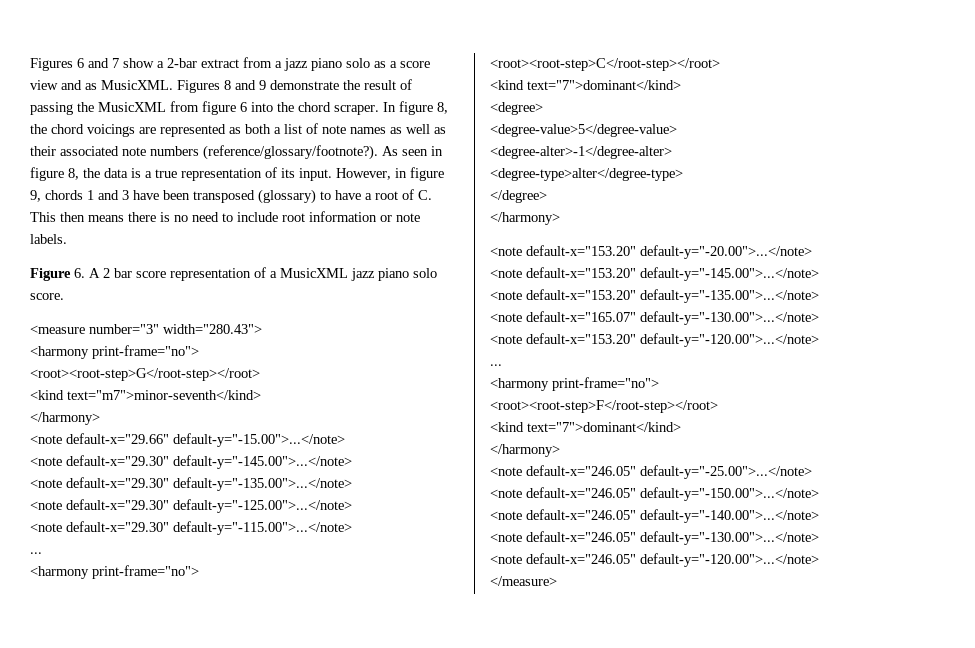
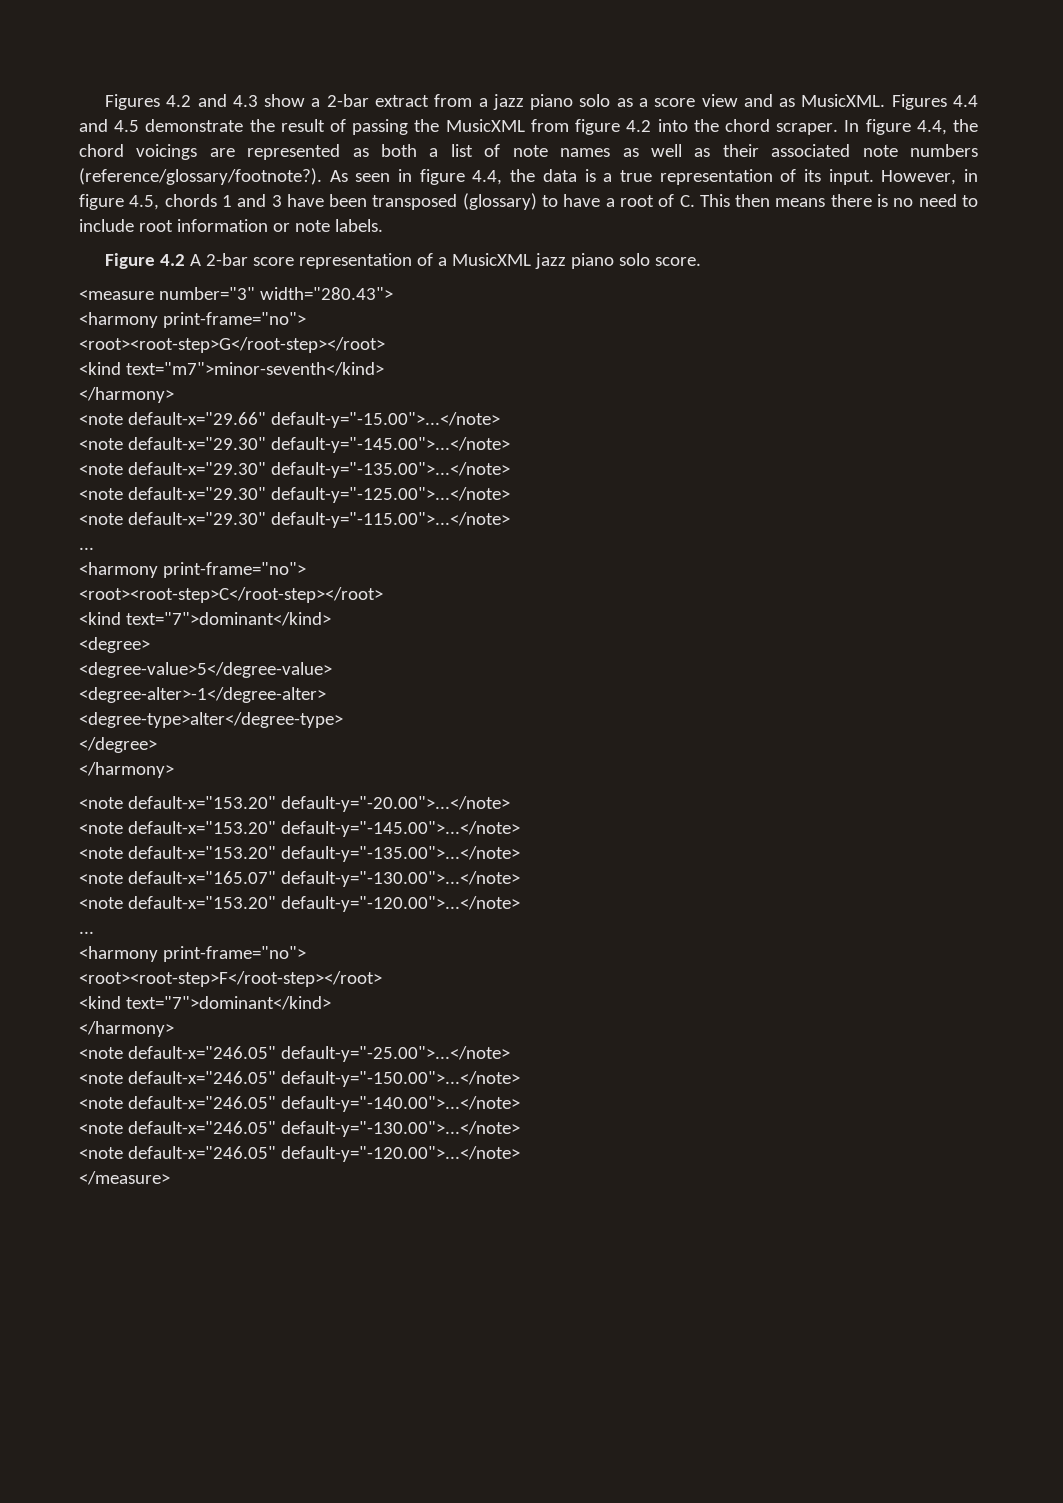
[30,58,119,71] Figures 6 and 7 -> [105,94,258,110] Figures 4.2 and 4.3
[224,80,266,90] 8 and 9 -> [953,95,978,107] [79,119,140,132] 4.4 and 4.5
[240,102,247,112] 6 -> [626,120,652,132] 4.2
[437,102,448,114] 8, -> [916,120,947,135] 4.4,
[68,168,79,180] 8, -> [472,170,503,185] 4.4,
[30,190,41,202] 9, -> [129,195,160,210] 4.5,
[74,268,132,278] 6. A 2 bar -> [160,253,249,266] 4.2 A 2-bar

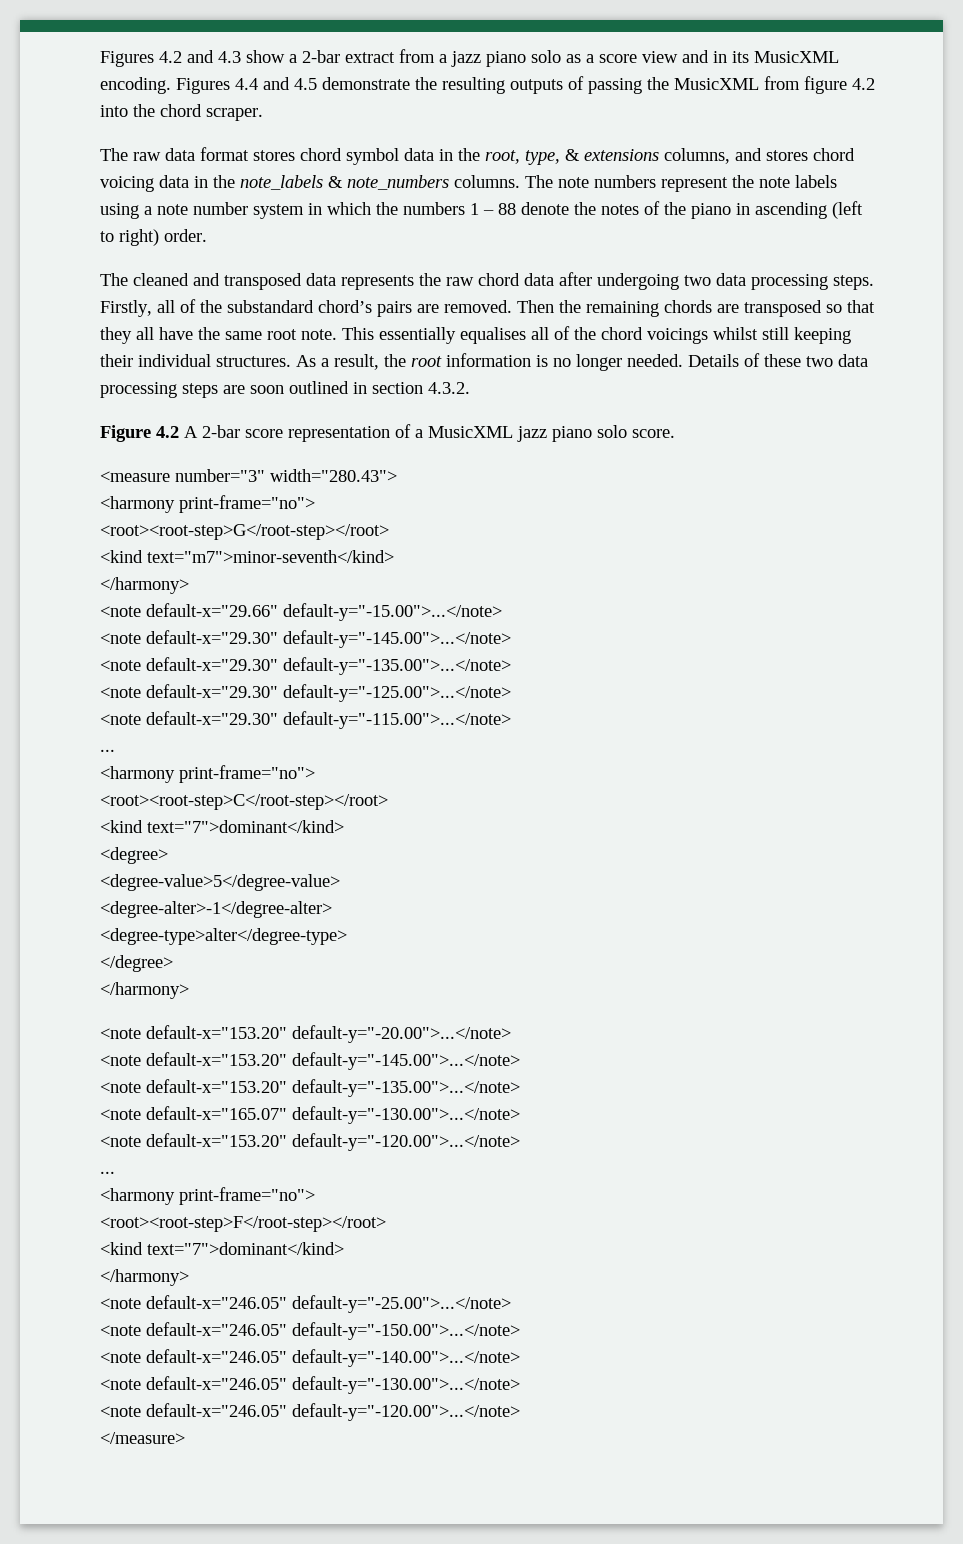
[779,94,886,107] as MusicXML. -> [713,51,839,63] [100,77,171,94] in its MusicXML encoding.
[280,119,325,132] result -> [442,77,563,94] resulting outputs
[844,119,979,135] [79,144,978,160] [79,168,978,185] [79,193,979,210] [79,219,383,232] In figure 4.4, the chord voicings are represented as both a list of note names as well as their associated note numbers (reference/glossary/footnote?). As seen in figure 4.4, the data is a true representation of its input. However, in figure 4.5, chords 1 and 3 have been transposed (glossary) to have a root of C. This then means there is no need to include root information or note labels. -> [100,147,855,165] [100,175,837,192] [100,201,863,219] [100,229,207,246] [100,272,874,290] [100,299,875,317] [100,326,851,344] [100,353,868,371] [100,381,470,398] // The raw data format stores chord symbol data in the root, type, & extensions columns, and stores chord voicing data in the note_labels & note_numbers columns. The note numbers represent the note labels using a note number system in which the numbers 1 – 88 denote the notes of the piano in ascending (left to right) order. // The cleaned and transposed data represents the raw chord data after undergoing two data processing steps. Firstly, all of the substandard chord’s pairs are removed. Then the remaining chords are transposed so that they all have the same root note. This essentially equalises all of the chord voicings whilst still keeping their individual structures. As a result, the root information is no longer needed. Details of these two data processing steps are soon outlined in section 4.3.2.

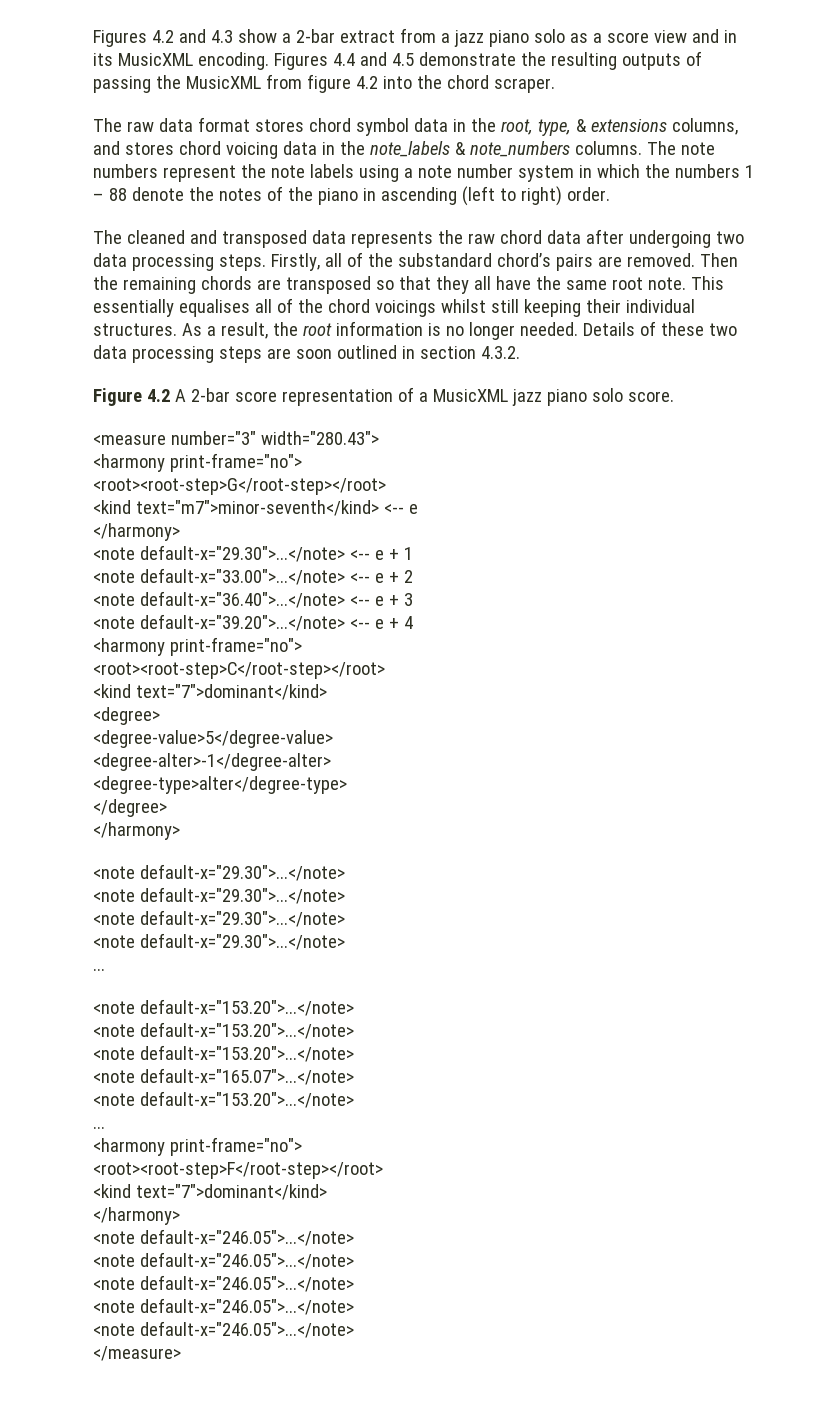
[100,577,189,594] [100,603,502,621] [100,630,511,648] [100,657,511,675] [100,684,511,702] [100,711,511,729] [100,749,115,752] // </harmony> // <note default-x="29.66" default-y="-15.00">...</note> // <note default-x="29.30" default-y="-145.00">...</note> // <note default-x="29.30" default-y="-135.00">...</note> // <note default-x="29.30" default-y="-125.00">...</note> // <note default-x="29.30" default-y="-115.00">...</note> // ... -> [383,504,418,514] [93,523,180,541] [93,545,413,562] [93,568,413,585] [93,591,413,608] [93,614,413,631] <-- e // </harmony> // <note default-x="29.30">...</note> <-- e + 1 // <note default-x="33.00">...</note> <-- e + 2 // <note default-x="36.40">...</note> <-- e + 3 // <note default-x="39.20">...</note> <-- e + 4
[146,1025,511,1043] [100,1052,520,1070] [100,1079,520,1097] [100,1106,520,1124] [100,1133,520,1151] default-x="153.20" default-y="-20.00">...</note> // <note default-x="153.20" default-y="-145.00">...</note> // <note default-x="153.20" default-y="-135.00">...</note> // <note default-x="165.07" default-y="-130.00">...</note> // <note default-x="153.20" default-y="-120.00">...</note> -> [139,864,345,881] [93,887,345,904] [93,910,345,927] [93,933,345,950] [93,968,105,971] [93,999,354,1016] [93,1022,354,1039] [93,1045,354,1062] [93,1068,354,1085] [93,1091,354,1108] default-x="29.30">...</note> // <note default-x="29.30">...</note> // <note default-x="29.30">...</note> // <note default-x="29.30">...</note> // ... // <note default-x="153.20">...</note> // <note default-x="153.20">...</note> // <note default-x="153.20">...</note> // <note default-x="165.07">...</note> // <note default-x="153.20">...</note>
[146,1295,511,1313] [100,1322,520,1340] [100,1349,520,1367] [100,1376,520,1394] [100,1403,520,1421] default-x="246.05" default-y="-25.00">...</note> // <note default-x="246.05" default-y="-150.00">...</note> // <note default-x="246.05" default-y="-140.00">...</note> // <note default-x="246.05" default-y="-130.00">...</note> // <note default-x="246.05" default-y="-120.00">...</note> -> [139,1229,354,1246] [93,1252,354,1269] [93,1275,354,1292] [93,1298,354,1315] [93,1321,354,1338] default-x="246.05">...</note> // <note default-x="246.05">...</note> // <note default-x="246.05">...</note> // <note default-x="246.05">...</note> // <note default-x="246.05">...</note>

